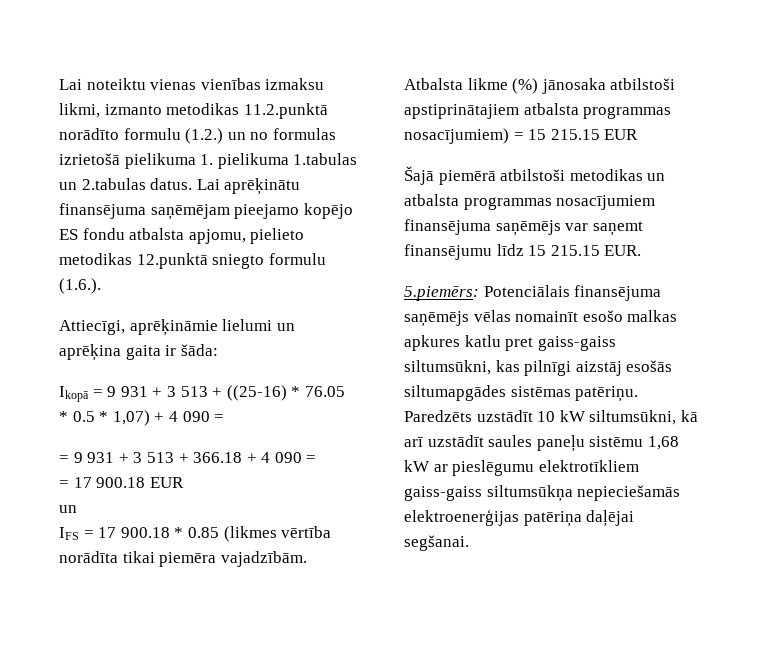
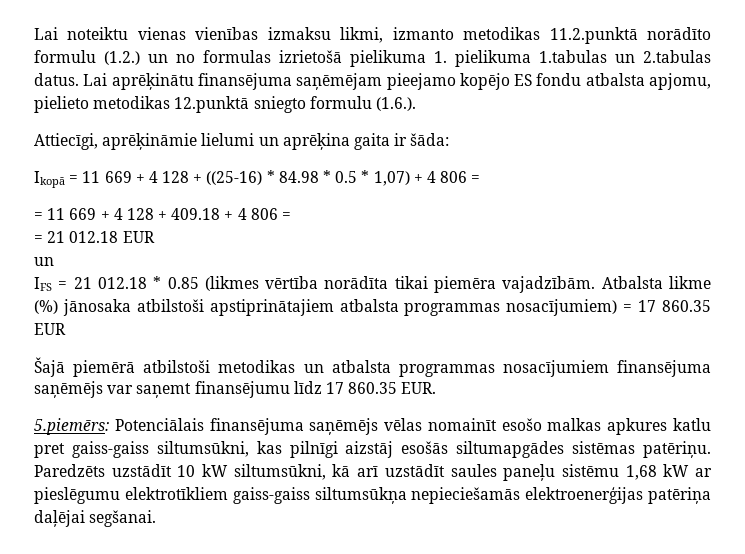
[107,386,208,397] 9 931 + 3 513 -> [82,171,190,183] 11 669 + 4 128
[304,386,345,397] 76.05 -> [278,171,319,183] 84.98
[182,411,225,422] [59,452,317,463] [59,477,146,488] 090 = // = 9 931 + 3 513 + 366.18 + 4 090 = // = 17 900.18 -> [440,171,481,183] [34,208,292,220] [34,231,119,243] 806 = // = 11 669 + 4 128 + 409.18 + 4 806 = // = 21 012.18
[98,527,170,538] 17 900.18 -> [73,277,147,289] 21 012.18
[528,129,600,140] 15 215.15 -> [638,300,712,312] 17 860.35
[528,245,600,256] 15 215.15 -> [325,382,398,394] 17 860.35

